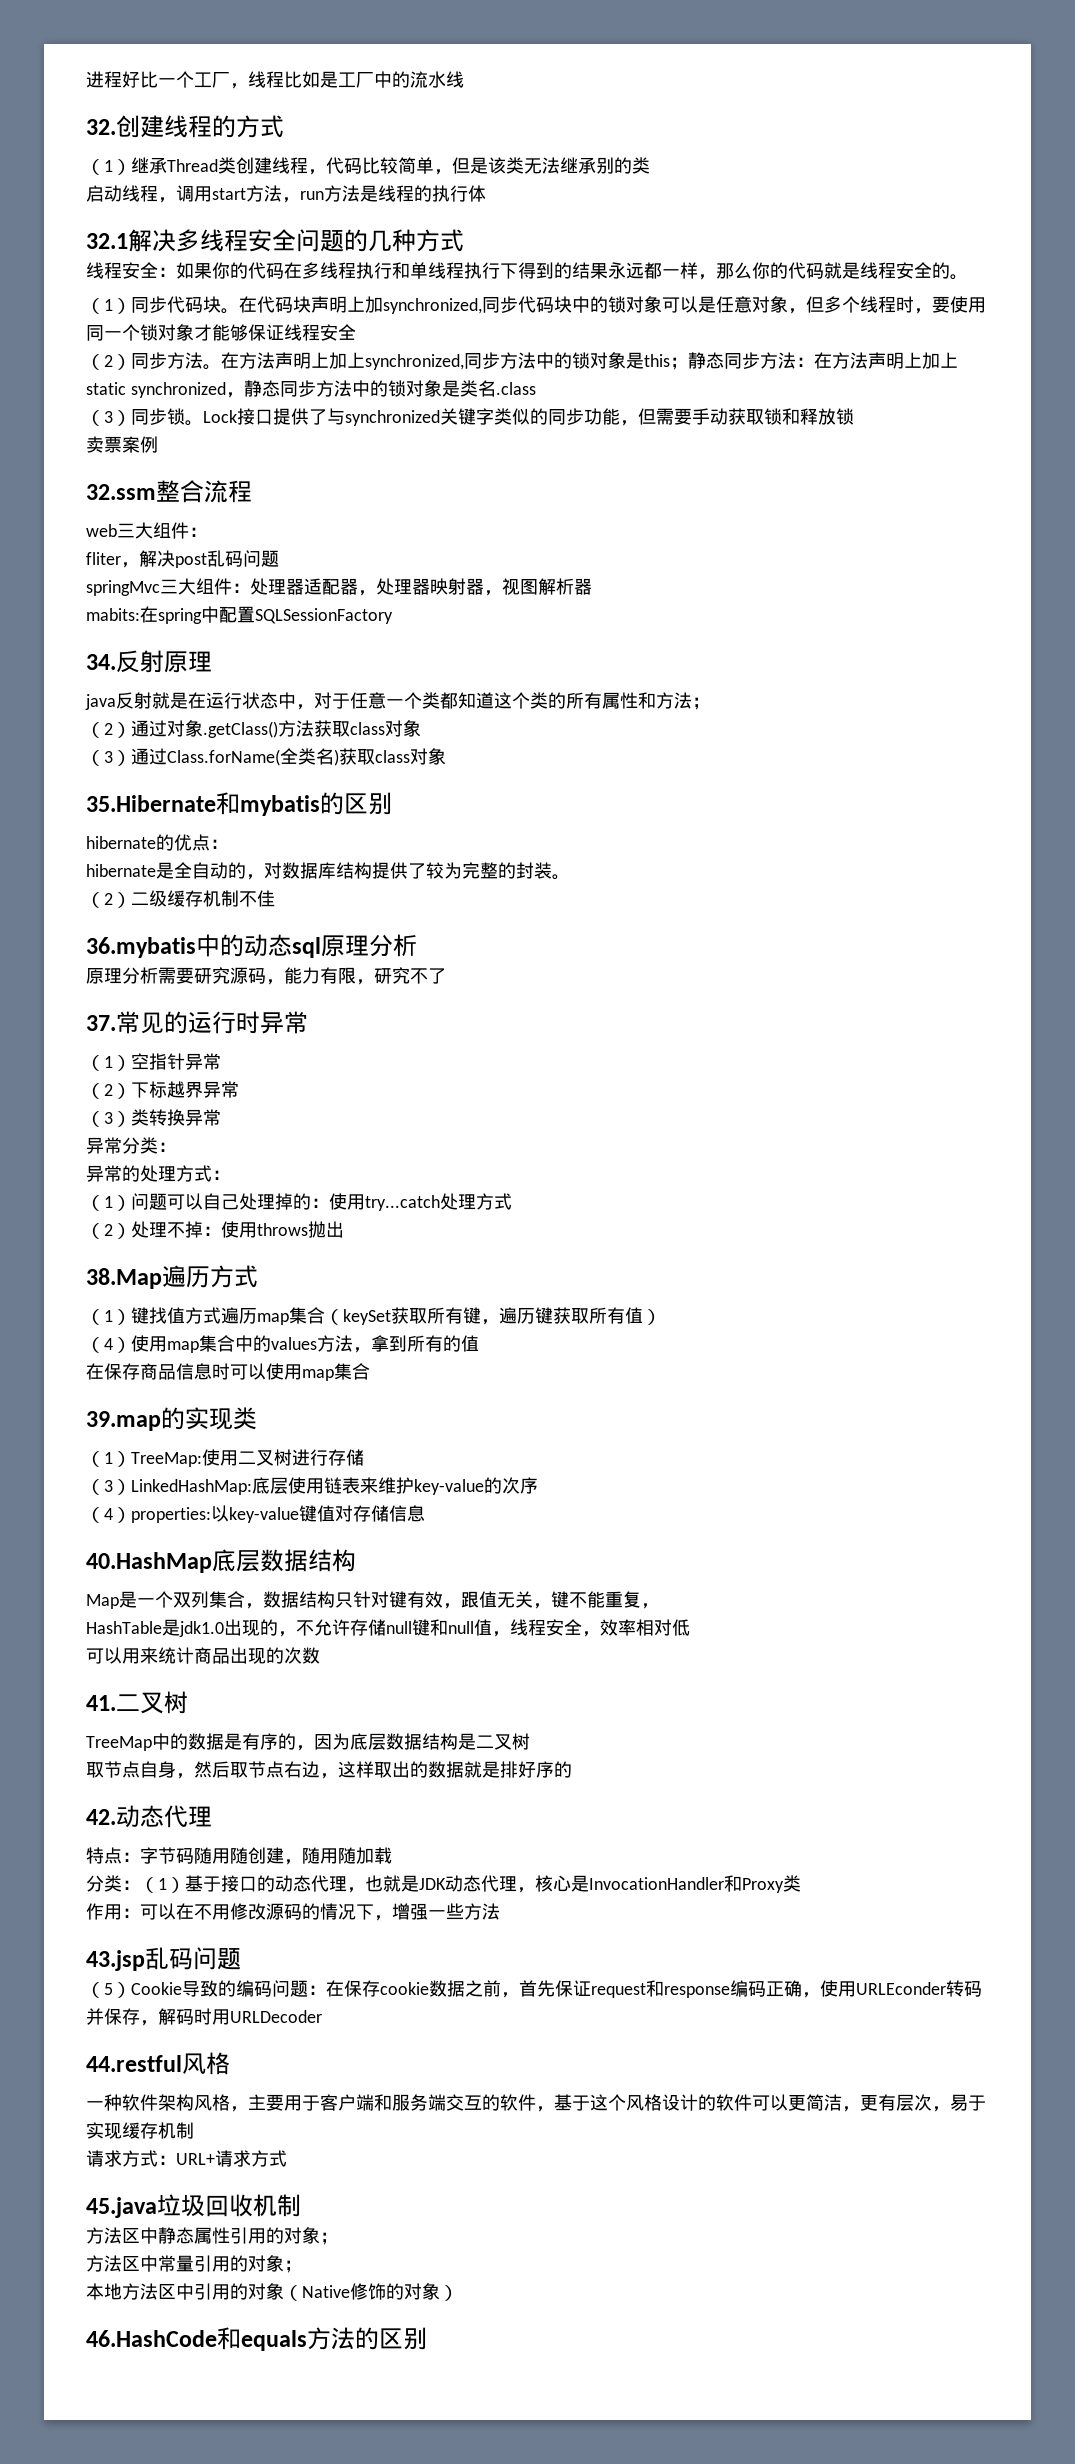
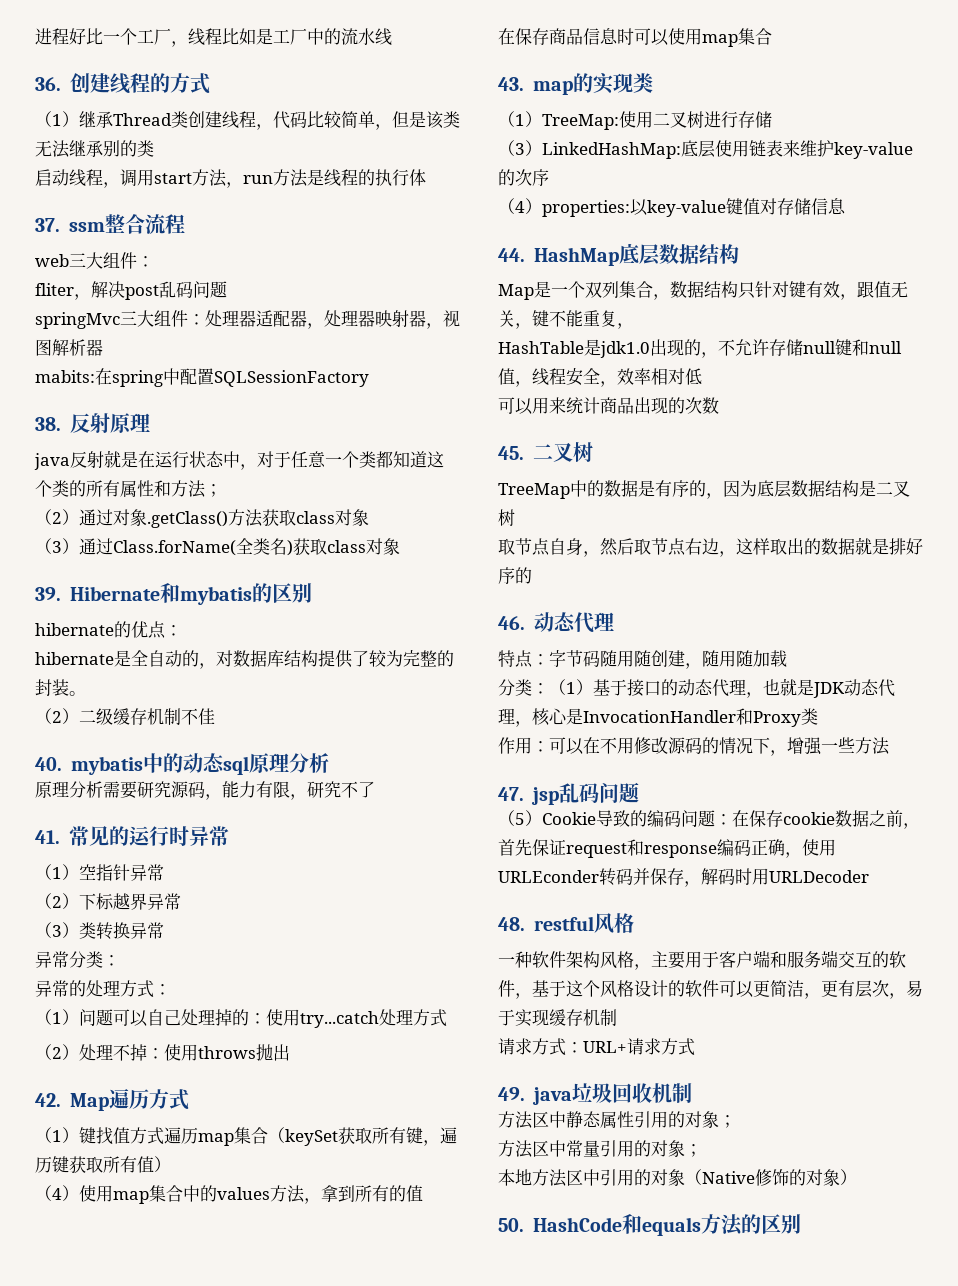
[86,119,116,135] 32. -> [35,77,61,91] 36.
[86,229,464,252] [86,262,968,280] [86,296,986,314] [86,324,356,341] [86,352,958,370] [86,380,536,398] [86,408,854,426] [86,436,158,453] [86,484,156,500] 32.1解决多线程安全问题的几种方式 // 线程安全：如果你的代码在多线程执行和单线程执行下得到的结果永远都一样，那么你的代码就是线程安全的。 // （1）同步代码块。在代码块声明上加synchronized,同步代码块中的锁对象可以是任意对象，但多个线程时，要使用同一个锁对象才能够保证线程安全 // （2）同步方法。在方法声明上加上synchronized,同步方法中的锁对象是this；静态同步方法：在方法声明上加上static synchronized，静态同步方法中的锁对象是类名.class // （3）同步锁。Lock接口提供了与synchronized关键字类似的同步功能，但需要手动获取锁和释放锁 // 卖票案例 // 32.ssm -> [35,218,105,232] 37. ssm
[86,654,116,670] 34. -> [35,417,61,431] 38.
[86,795,216,812] 35.Hibernate -> [35,586,160,601] 39. Hibernate
[86,937,196,958] 36.mybatis -> [35,756,143,775] 40. mybatis
[86,1015,116,1031] 37. -> [35,830,60,844] 41.
[86,1268,162,1289] 38.Map -> [35,1093,109,1111] 42. Map
[86,1411,161,1431] 39.map -> [498,77,573,95] 43. map
[86,1552,212,1573] 40.HashMap -> [498,247,619,266] 44. HashMap
[86,1695,116,1711] 41. -> [498,446,524,460] 45.
[86,1809,116,1825] 42. -> [498,616,525,630] 46.
[86,1950,145,1971] 43.jsp -> [498,787,559,805] 47. jsp
[86,2055,182,2072] 44.restful -> [498,916,594,931] 48. restful
[86,2197,157,2218] 45.java -> [498,1087,572,1105] 49. java
[86,2330,217,2347] 46.HashCode -> [498,1217,622,1232] 50. HashCode

